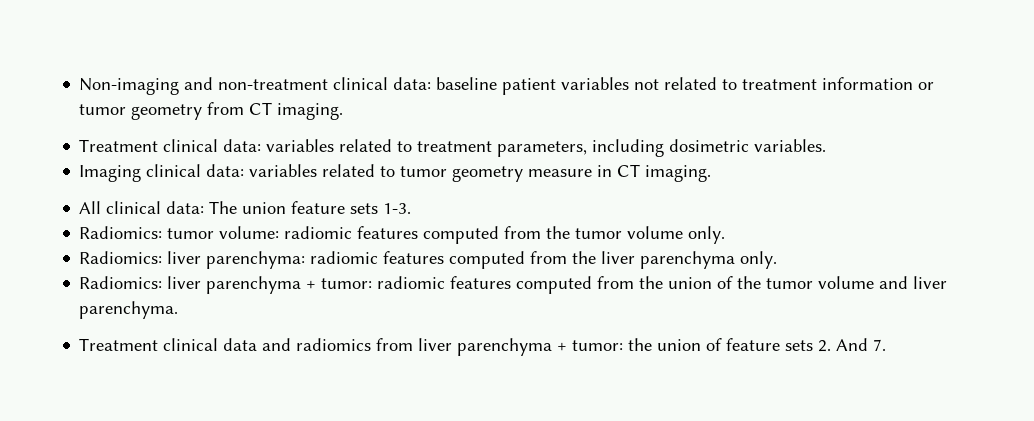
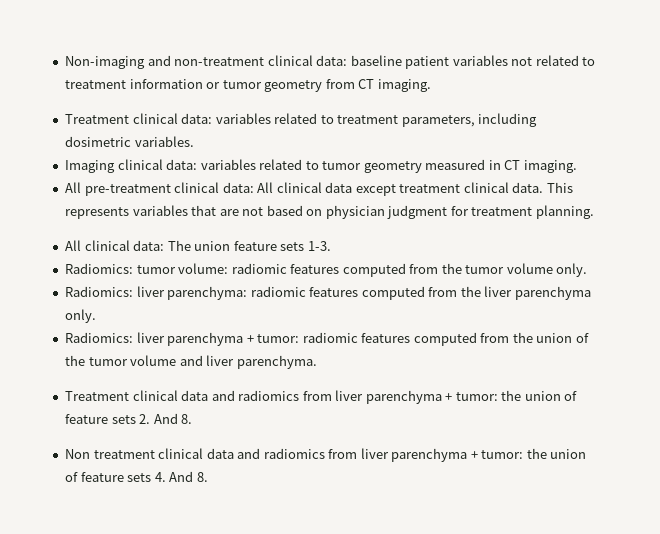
[528,169,593,177] measure -> [425,159,486,170] measured
(712, 173) none -> [65,182,573,196] [65,205,594,219] // All pre-treatment clinical data: All clinical data except treatment clinical data. This represents variables that are not based on physician judgment for treatment planning.
[873,339,887,351] 7. -> [181,414,193,424] [65,448,587,462] [65,471,208,482] 8. // Non treatment clinical data and radiomics from liver parenchyma + tumor: the union of feature sets 4. And 8.

